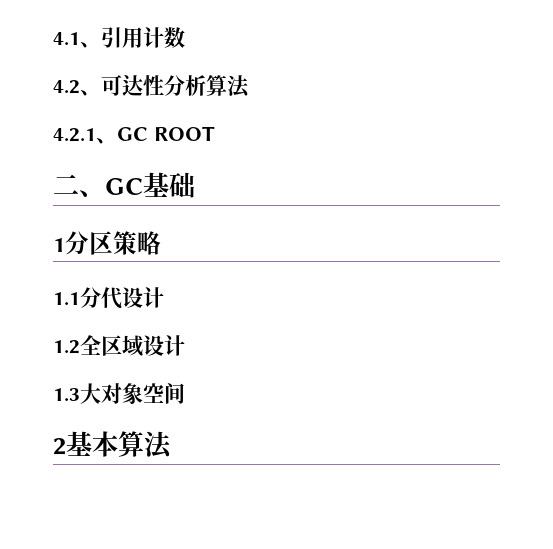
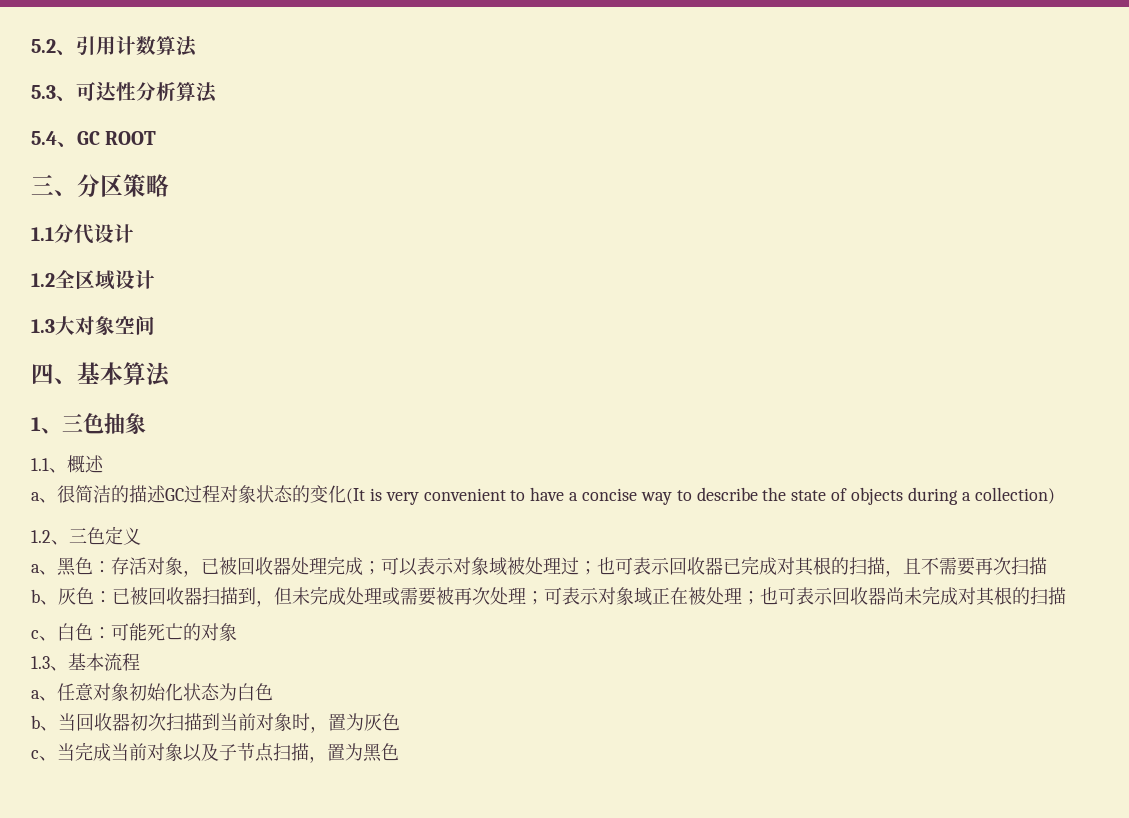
[53,32,80,45] 4.1 -> [31,39,56,53] 5.2
[53,80,80,94] // 4.2 -> [156,36,197,57] [31,85,56,99] 算法 // 5.3
[53,128,96,142] 4.2.1 -> [31,131,57,145] 5.4
[53,172,195,198] [53,238,65,252] 二、GC基础 // 1 -> [31,174,77,196] 三、
[53,438,66,455] 2 -> [31,363,77,384] 四、
(172, 445) none -> [31,413,146,434] [31,455,104,473] [31,485,1055,505] [31,526,141,545] [31,556,1047,577] [31,586,1066,607] [31,623,237,641] [31,653,140,671] [31,683,273,701] [31,713,400,733] [31,742,399,763] // 1、三色抽象 // 1.1、概述 // a、很简洁的描述GC过程对象状态的变化(It is very convenient to have a concise way to describe the state of objects during a collection) // 1.2、三色定义 // a、黑色：存活对象，已被回收器处理完成；可以表示对象域被处理过；也可表示回收器已完成对其根的扫描，且不需要再次扫描 // b、灰色：已被回收器扫描到，但未完成处理或需要被再次处理；可表示对象域正在被处理；也可表示回收器尚未完成对其根的扫描 // c、白色：可能死亡的对象 // 1.3、基本流程 // a、任意对象初始化状态为白色 // b、当回收器初次扫描到当前对象时，置为灰色 // c、当完成当前对象以及子节点扫描，置为黑色

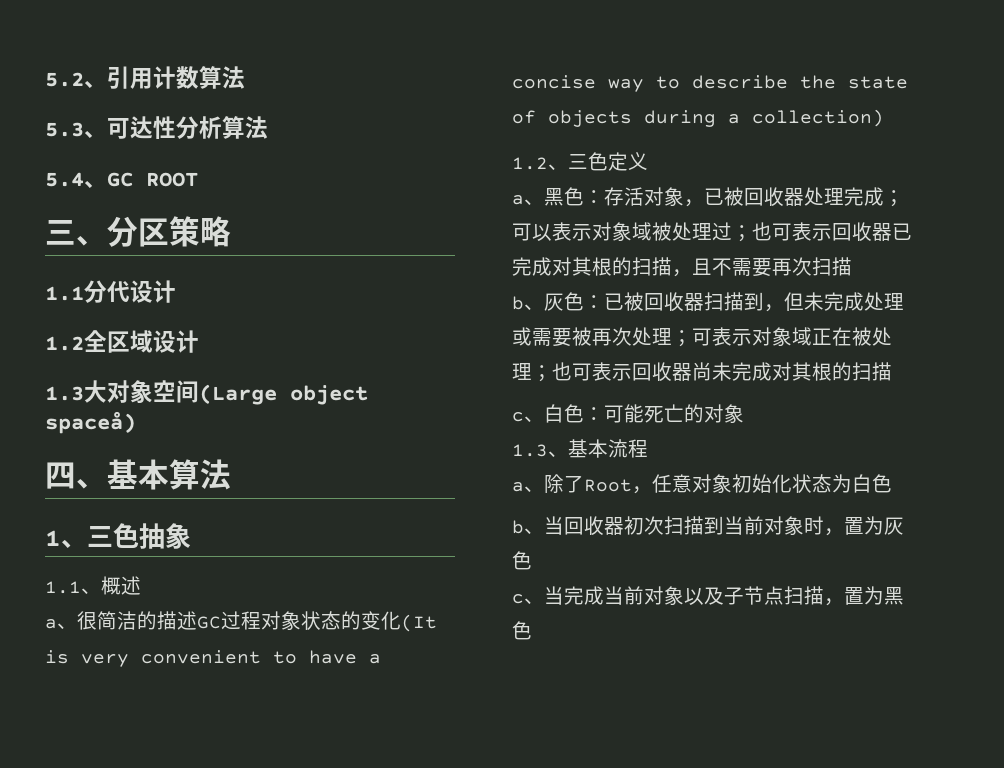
(155, 325) none -> [199,384,368,405] [45,411,136,434] (Large object spaceå)
(57, 698) none -> [544,474,652,494] 除了Root，

